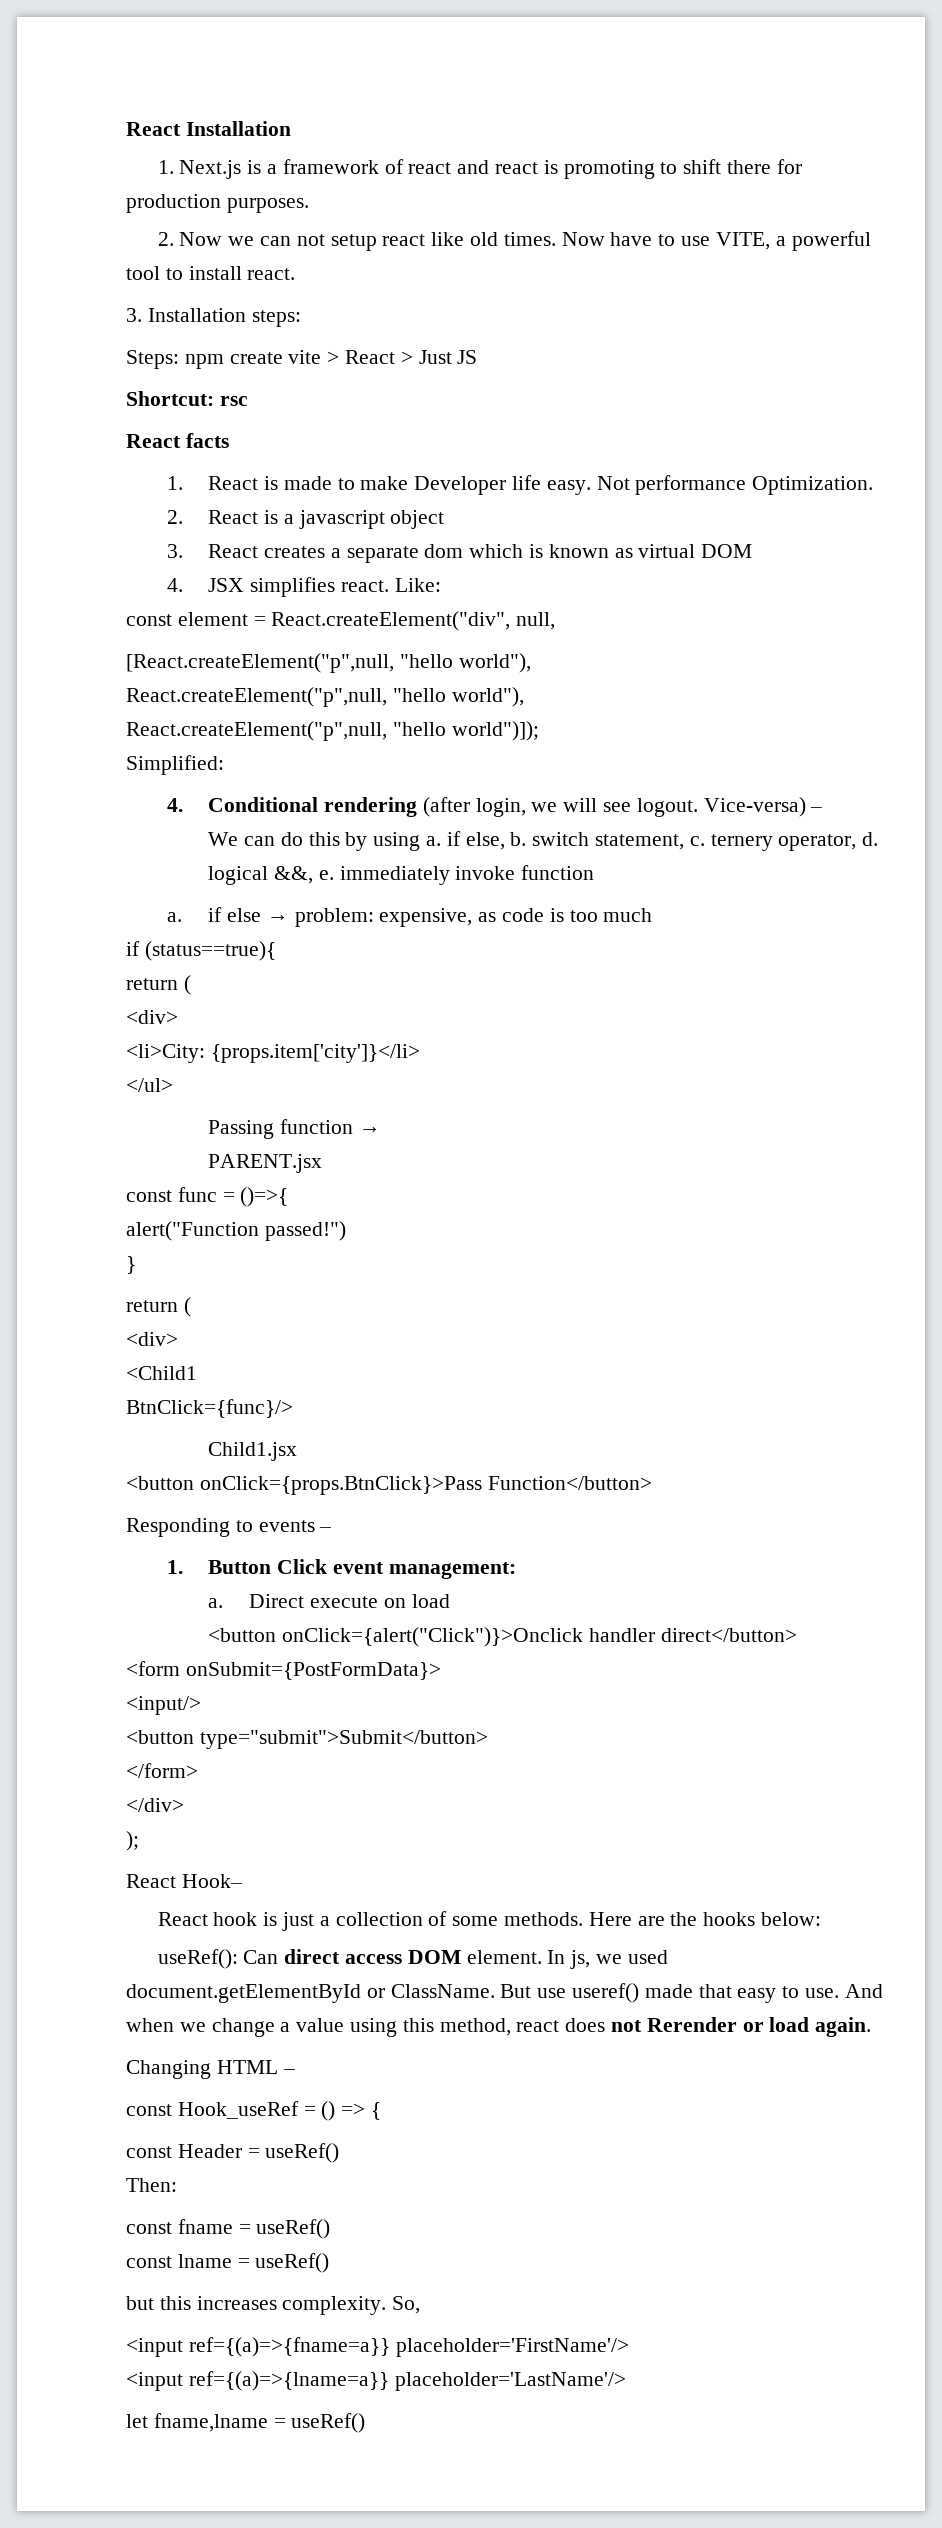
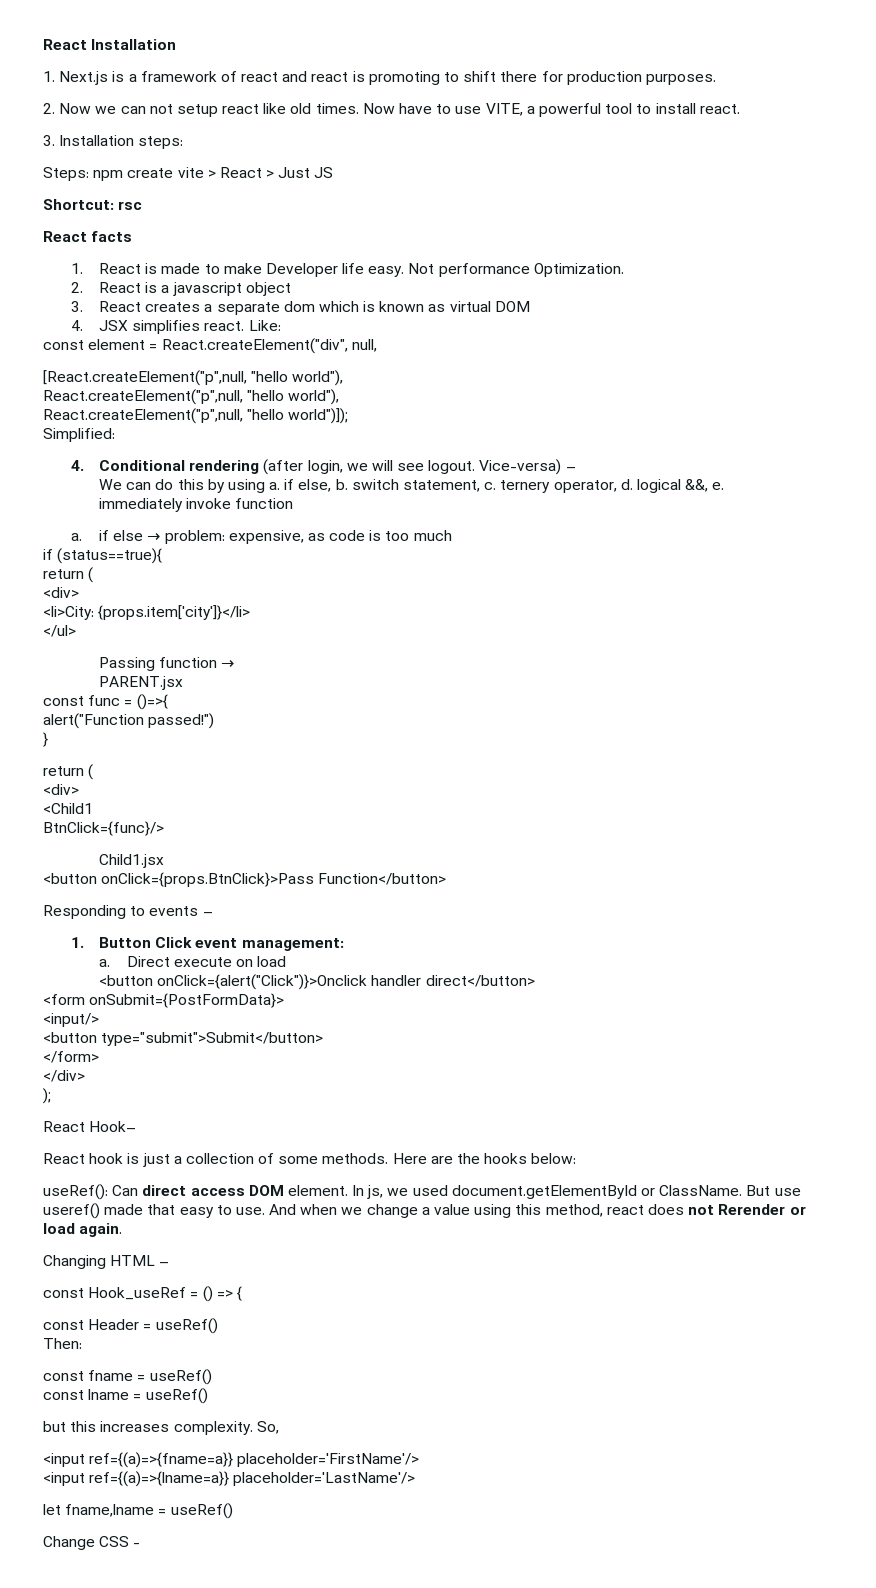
(366, 2423) none -> [43,1536,141,1550] // Change CSS -

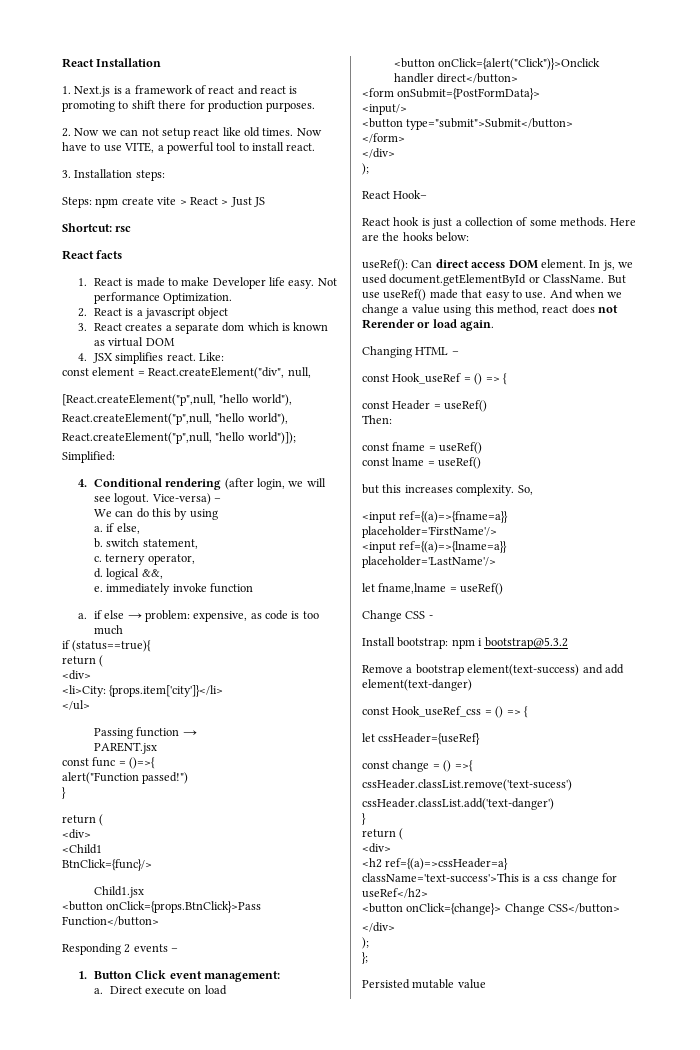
(265, 486) none -> (218, 514) //
(332, 485) none -> (140, 528) //
(480, 486) none -> (198, 544) //
(617, 486) none -> (195, 559) //
(709, 485) none -> (163, 574) //
[130,906,146,916] to -> [124,944,131,953] 2
[43,1203,100,1219] useref() -> [383,289,427,301] useRef()
(141, 1545) none -> [362,637,568,649] [362,664,624,676] [362,679,472,691] [362,706,528,718] [362,733,481,745] [362,760,473,772] [362,779,572,791] [362,798,554,810] [362,813,366,825] [362,828,404,840] [362,843,391,853] [362,858,509,870] [362,873,617,885] [362,888,428,898] [362,903,621,915] [362,922,395,932] [362,937,369,949] [362,952,368,964] [362,979,486,989] // Install bootstrap: npm i bootstrap@5.3.2 // Remove a bootstrap element(text-success) and add element(text-danger) // const Hook_useRef_css = () => { // let cssHeader={useRef} // const change = () =>{ // cssHeader.classList.remove('text-sucess') // cssHeader.classList.add('text-danger') // } // return ( // <div> // <h2 ref={(a)=>cssHeader=a} className='text-success'>This is a css change for useRef</h2> // <button onClick={change}> Change CSS</button> // </div> // ); // }; // Persisted mutable value

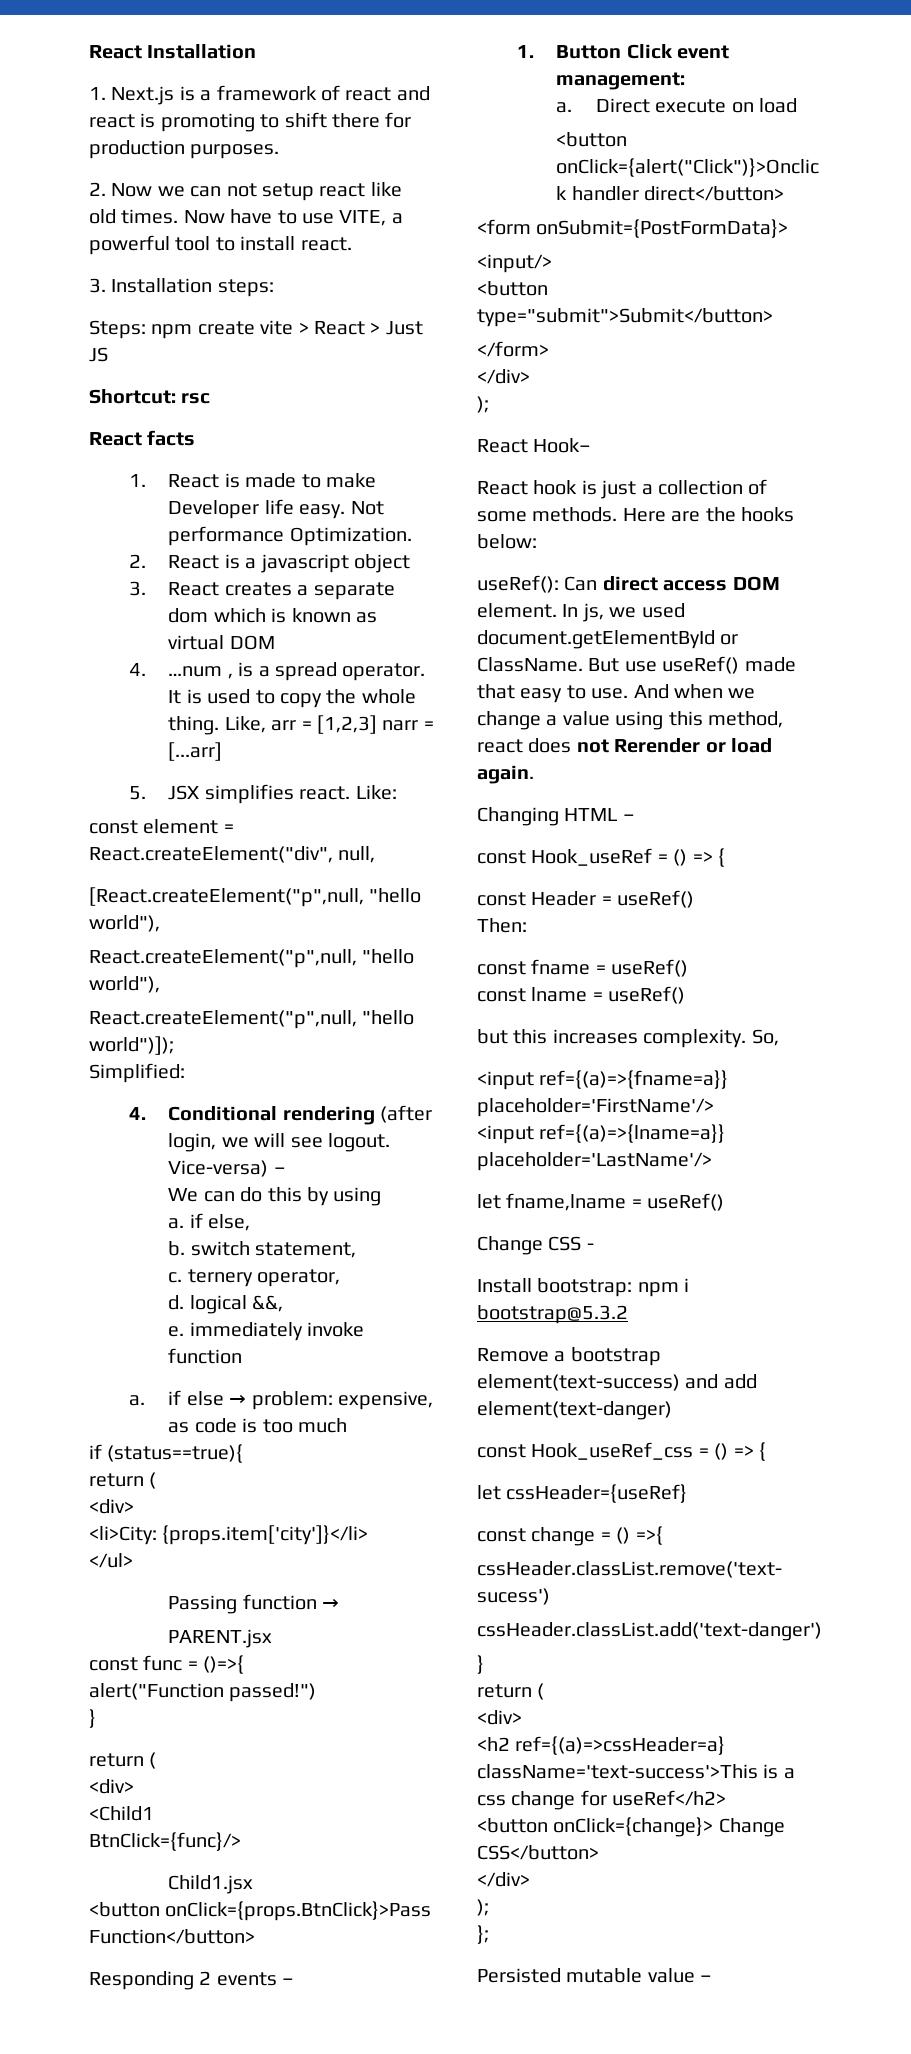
(87, 357) none -> [168,662,426,681] [168,689,416,708] [168,715,434,735] [168,742,223,761] [128,786,146,800] …num , is a spread operator. It is used to copy the whole thing. Like, arr = [1,2,3] narr = [...arr] // 5.
(486, 984) none -> [700,1975,713,1982] –

